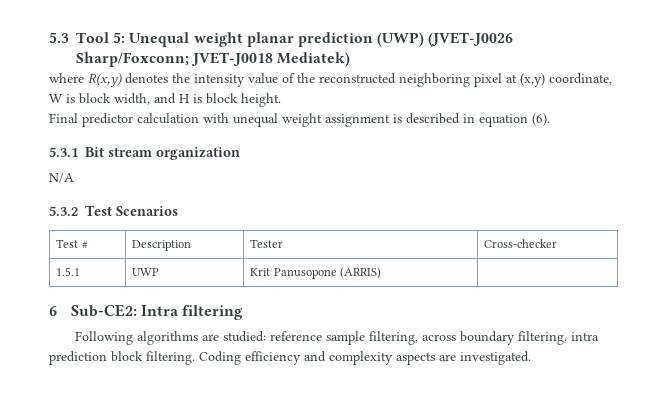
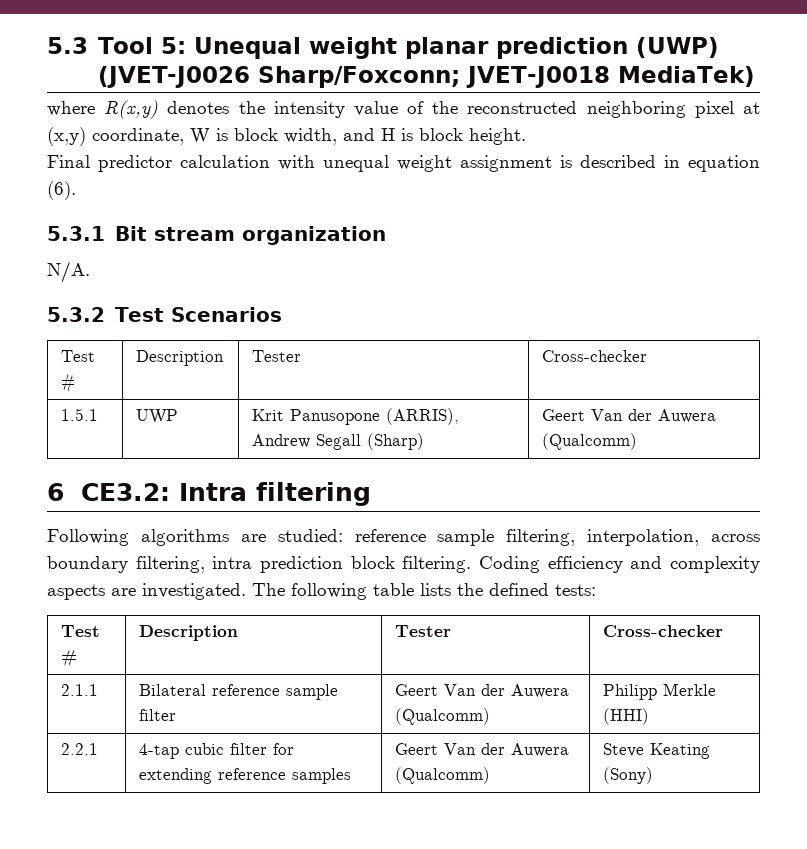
[277,52,351,67] Mediatek) -> [618,66,756,87] MediaTek)
[49,173,74,183] N/A -> [47,261,90,283] N/A.
[340,267,382,279] (ARRIS) | -> [385,408,459,425] [251,433,424,450] [541,409,716,423] [541,433,637,450] (ARRIS), Andrew Segall (Sharp) | Geert Van der Auwera (Qualcomm)
[70,304,137,317] Sub-CE2: -> [81,483,171,501] CE3.2:
(418, 338) none -> [587,529,700,546] interpolation,
(531, 358) none -> [252,583,596,600] [60,625,100,637] [60,650,77,667] [138,625,238,641] [394,625,451,637] [602,625,723,637] [60,684,98,696] [138,684,338,700] [138,709,176,721] [394,684,569,698] [394,708,490,725] [602,683,716,700] [602,708,649,725] [60,743,98,755] [138,743,294,759] [138,768,351,784] [394,743,569,757] [394,767,490,784] [602,743,710,759] [602,767,653,784] The following table lists the defined tests: // Test # | Description | Tester | Cross-checker // 2.1.1 | Bilateral reference sample filter | Geert Van der Auwera (Qualcomm) | Philipp Merkle (HHI) // 2.2.1 | 4-tap cubic filter for extending reference samples | Geert Van der Auwera (Qualcomm) | Steve Keating (Sony)

